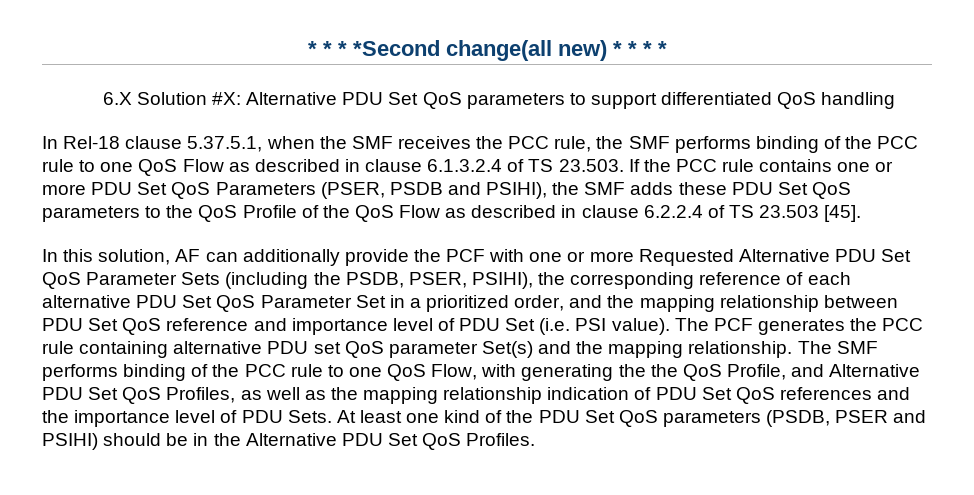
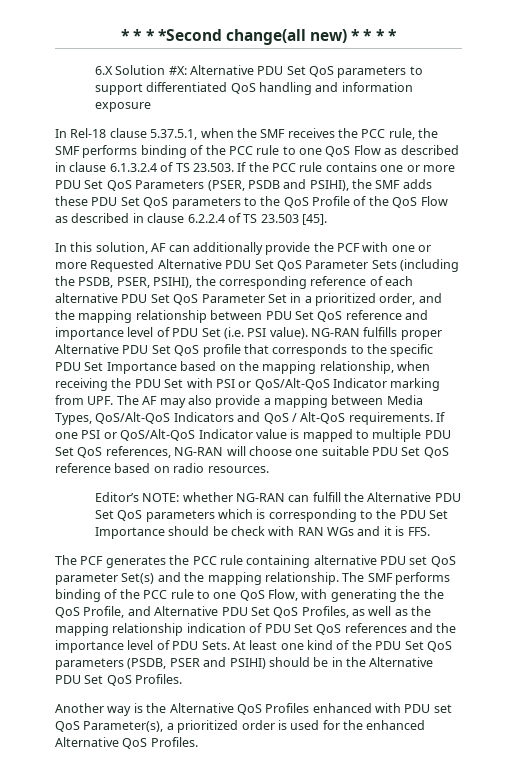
(896, 100) none -> [315,82,413,92] [94,102,151,112] and information exposure
(670, 326) none -> [311,327,442,340] [55,344,434,357] [55,361,430,374] [55,378,441,391] [55,395,423,408] [55,412,445,425] [55,429,451,442] [55,446,449,458] [55,463,269,473] [94,492,461,502] [94,509,449,522] [94,526,430,539] NG-RAN fulfills proper Alternative PDU Set QoS profile that corresponds to the specific PDU Set Importance based on the mapping relationship, when receiving the PDU Set with PSI or QoS/Alt-QoS Indicator marking from UPF. The AF may also provide a mapping between Media Types, QoS/Alt-QoS Indicators and QoS / Alt-QoS requirements. If one PSI or QoS/Alt-QoS Indicator value is mapped to multiple PDU Set QoS references, NG-RAN will choose one suitable PDU Set QoS reference based on radio resources. // Editor’s NOTE: whether NG-RAN can fulfill the Alternative PDU Set QoS parameters which is corresponding to the PDU Set Importance should be check with RAN WGs and it is FFS. //
(536, 439) none -> [55,703,452,716] [55,720,426,733] [55,737,198,749] // Another way is the Alternative QoS Profiles enhanced with PDU set QoS Parameter(s), a prioritized order is used for the enhanced Alternative QoS Profiles.

